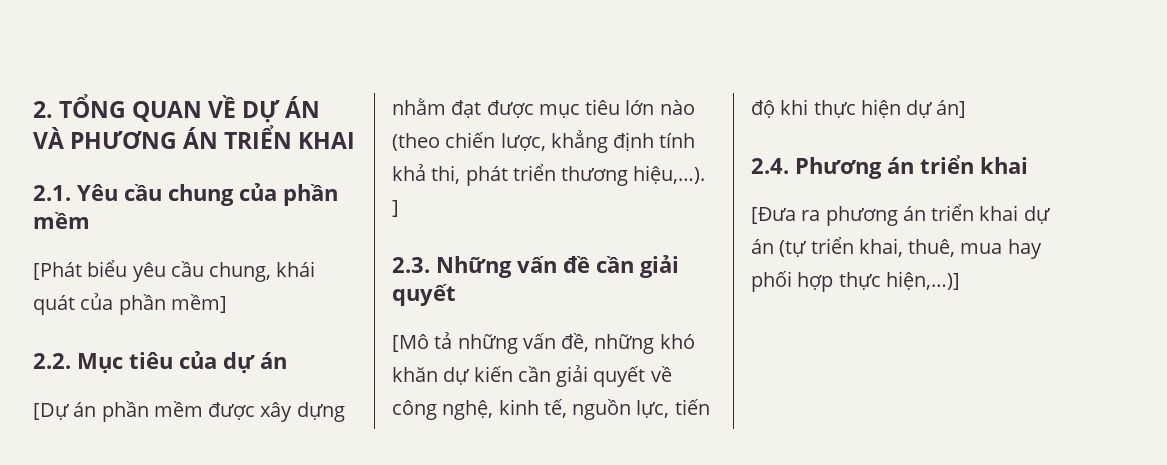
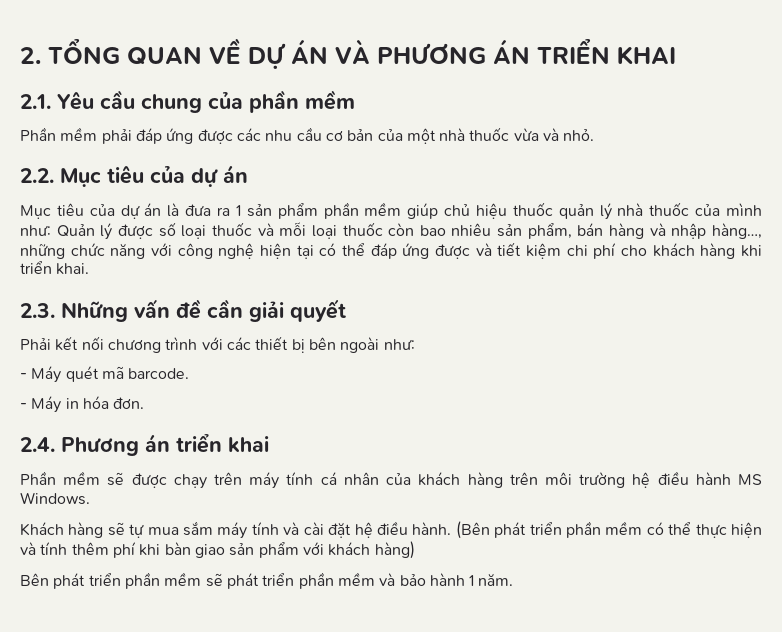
[33,260,316,282] [33,293,227,315] [Phát biểu yêu cầu chung, khái quát của phần mềm] -> [20,127,595,144] Phần mềm phải đáp ứng được các nhu cầu cơ bản của một nhà thuốc vừa và nhỏ.
[33,401,345,422] [392,98,695,118] [392,130,696,153] [392,164,706,186] [392,200,399,217] [Dự án phần mềm được xây dựng nhằm đạt được mục tiêu lớn nào (theo chiến lược, khẳng định tính khả thi, phát triển thương hiệu,…). ] -> [20,202,763,220] [20,222,762,240] [20,242,762,259] [20,261,90,275] Mục tiêu của dự án là đưa ra 1 sản phẩm phần mềm giúp chủ hiệu thuốc quản lý nhà thuốc của mình như: Quản lý được số loại thuốc và mỗi loại thuốc còn bao nhiêu sản phẩm, bán hàng và nhập hàng…, những chức năng với công nghệ hiện tại có thể đáp ứng được và tiết kiệm chi phí cho khách hàng khi triển khai.
[392,332,695,354] [392,365,672,387] [392,399,710,420] [751,99,967,118] [Mô tả những vấn đề, những khó khăn dự kiến cần giải quyết về công nghệ, kinh tế, nguồn lực, tiến độ khi thực hiện dự án] -> [20,336,415,353] [20,366,190,383] [20,396,145,413] Phải kết nối chương trình với các thiết bị bên ngoài như: // - Máy quét mã barcode. // - Máy in hóa đơn.
[751,204,1050,226] [751,237,1042,259] [751,271,960,292] [Đưa ra phương án triển khai dự án (tự triển khai, thuê, mua hay phối hợp thực hiện,…)] -> [20,471,763,489] [20,492,90,505] [20,521,762,539] [20,541,415,559] [20,572,514,589] Phần mềm sẽ được chạy trên máy tính cá nhân của khách hàng trên môi trường hệ điều hành MS Windows. // Khách hàng sẽ tự mua sắm máy tính và cài đặt hệ điều hành. (Bên phát triển phần mềm có thể thực hiện và tính thêm phí khi bàn giao sản phẩm với khách hàng) // Bên phát triển phần mềm sẽ phát triển phần mềm và bảo hành 1 năm.

